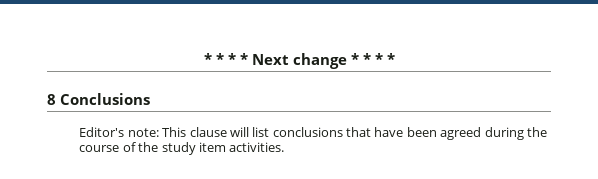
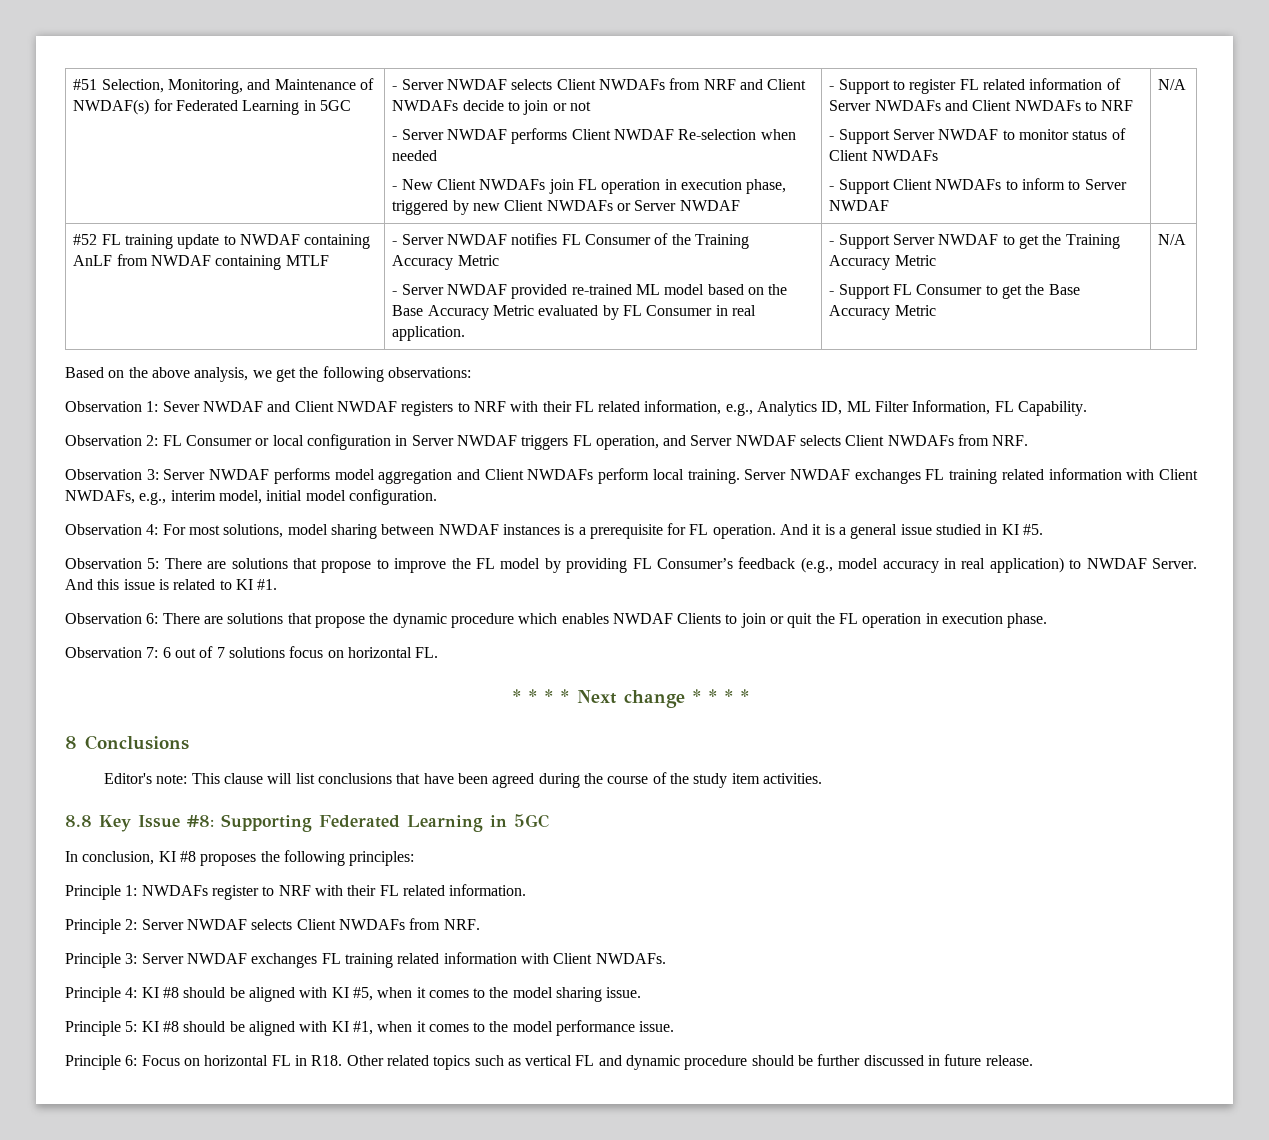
(203, 59) none -> [73,78,374,94] [73,99,351,115] [392,78,807,90] [392,100,591,115] [392,128,796,144] [392,150,438,161] [392,179,787,194] [392,200,740,215] [829,78,1121,94] [829,100,1134,111] [829,128,1126,144] [829,150,938,161] [829,178,1127,194] [829,200,890,211] [1158,79,1187,90] [73,234,371,249] [73,254,329,270] [392,233,749,249] [392,255,499,270] [392,284,788,299] [392,305,756,320] [392,326,466,341] [829,234,1120,249] [829,255,936,270] [829,284,1080,299] [829,305,936,320] [1158,234,1187,245] [65,366,471,382] [65,400,1088,416] [65,434,1029,450] [65,468,1198,484] [65,489,437,505] [65,523,1044,539] [65,557,1197,573] [65,579,278,590] [65,613,1048,628] [65,646,439,658] #51 Selection, Monitoring, and Maintenance of NWDAF(s) for Federated Learning in 5GC | - Server NWDAF selects Client NWDAFs from NRF and Client NWDAFs decide to join or not // - Server NWDAF performs Client NWDAF Re-selection when needed // - New Client NWDAFs join FL operation in execution phase, triggered by new Client NWDAFs or Server NWDAF | - Support to register FL related information of Server NWDAFs and Client NWDAFs to NRF // - Support Server NWDAF to monitor status of Client NWDAFs // - Support Client NWDAFs to inform to Server NWDAF | N/A // #52 FL training update to NWDAF containing AnLF from NWDAF containing MTLF | - Server NWDAF notifies FL Consumer of the Training Accuracy Metric // - Server NWDAF provided re-trained ML model based on the Base Accuracy Metric evaluated by FL Consumer in real application. | - Support Server NWDAF to get the Training Accuracy Metric // - Support FL Consumer to get the Base Accuracy Metric | N/A // Based on the above analysis, we get the following observations: // Observation 1: Sever NWDAF and Client NWDAF registers to NRF with their FL related information, e.g., Analytics ID, ML Filter Information, FL Capability. // Observation 2: FL Consumer or local configuration in Server NWDAF triggers FL operation, and Server NWDAF selects Client NWDAFs from NRF. // Observation 3: Server NWDAF performs model aggregation and Client NWDAFs perform local training. Server NWDAF exchanges FL training related information with Client NWDAFs, e.g., interim model, initial model configuration. // Observation 4: For most solutions, model sharing between NWDAF instances is a prerequisite for FL operation. And it is a general issue studied in KI #5. // Observation 5: There are solutions that propose to improve the FL model by providing FL Consumer’s feedback (e.g., model accuracy in real application) to NWDAF Server. And this issue is related to KI #1. // Observation 6: There are solutions that propose the dynamic procedure which enables NWDAF Clients to join or quit the FL operation in execution phase. // Observation 7: 6 out of 7 solutions focus on horizontal FL. //
(285, 147) none -> [65,814,549,832] [65,850,415,866] [65,884,527,900] [65,918,480,934] [65,952,666,968] [65,987,642,1002] [65,1020,675,1036] [65,1054,1033,1070] // 8.8 Key Issue #8: Supporting Federated Learning in 5GC // In conclusion, KI #8 proposes the following principles: // Principle 1: NWDAFs register to NRF with their FL related information. // Principle 2: Server NWDAF selects Client NWDAFs from NRF. // Principle 3: Server NWDAF exchanges FL training related information with Client NWDAFs. // Principle 4: KI #8 should be aligned with KI #5, when it comes to the model sharing issue. // Principle 5: KI #8 should be aligned with KI #1, when it comes to the model performance issue. // Principle 6: Focus on horizontal FL in R18. Other related topics such as vertical FL and dynamic procedure should be further discussed in future release.

